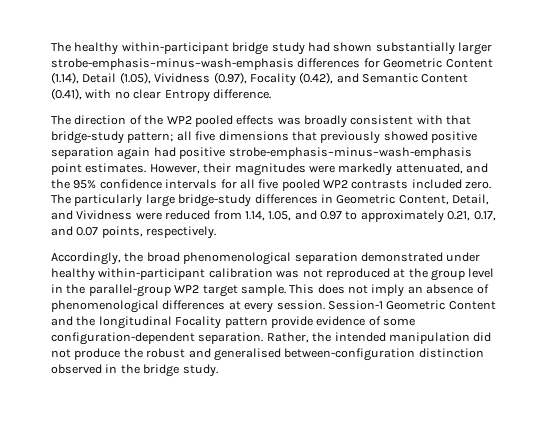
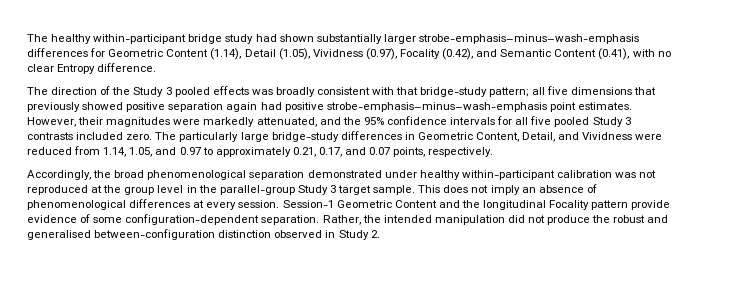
[166,116,192,124] WP2 -> [133,87,172,97] Study 3
[323,180,348,188] WP2 -> [592,117,631,127] Study 3
[174,285,200,293] WP2 -> [297,185,336,195] Study 3
[120,364,218,377] the bridge study. -> [338,230,380,240] Study 2.

